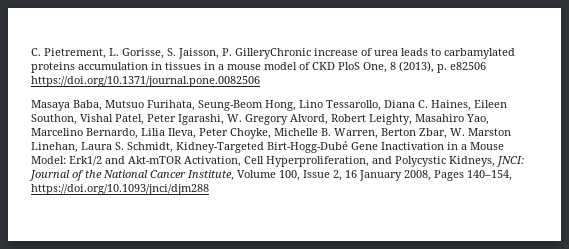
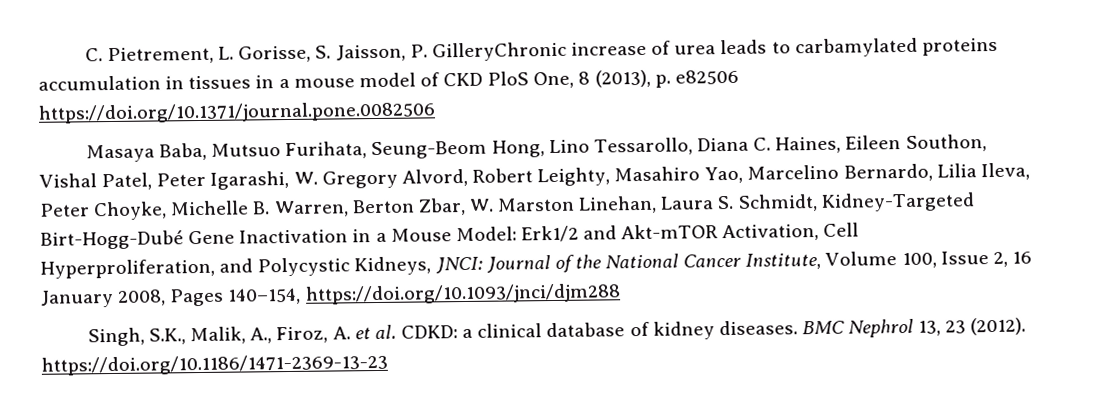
(209, 189) none -> [87,317,1027,347] [41,353,388,376] // Singh, S.K., Malik, A., Firoz, A. et al. CDKD: a clinical database of kidney diseases. BMC Nephrol 13, 23 (2012). https://doi.org/10.1186/1471-2369-13-23

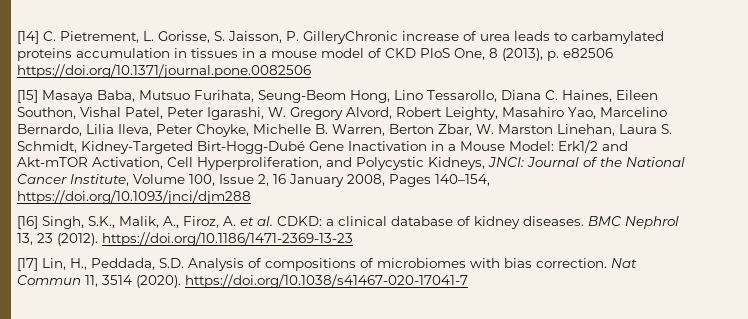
(84, 55) none -> [17,31,39,44] [14]
(436, 112) none -> [17,90,38,103] [15]
(621, 294) none -> [17,216,38,229] [16]
(388, 364) none -> [17,258,637,271] [17,274,468,288] // [17] Lin, H., Peddada, S.D. Analysis of compositions of microbiomes with bias correction. Nat Commun 11, 3514 (2020). https://doi.org/10.1038/s41467-020-17041-7

